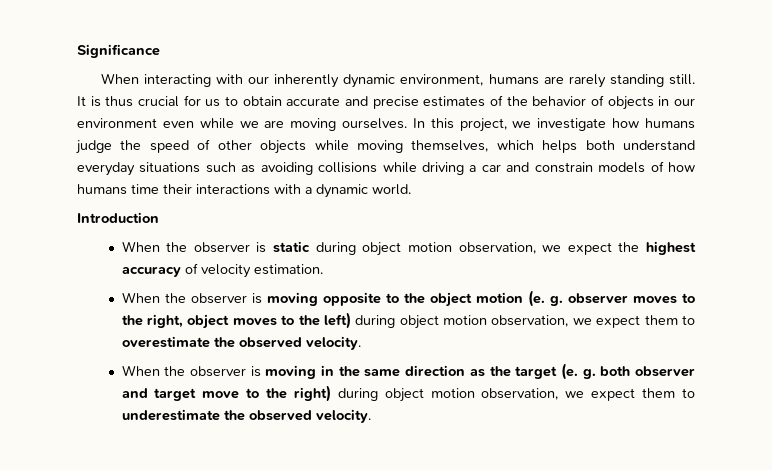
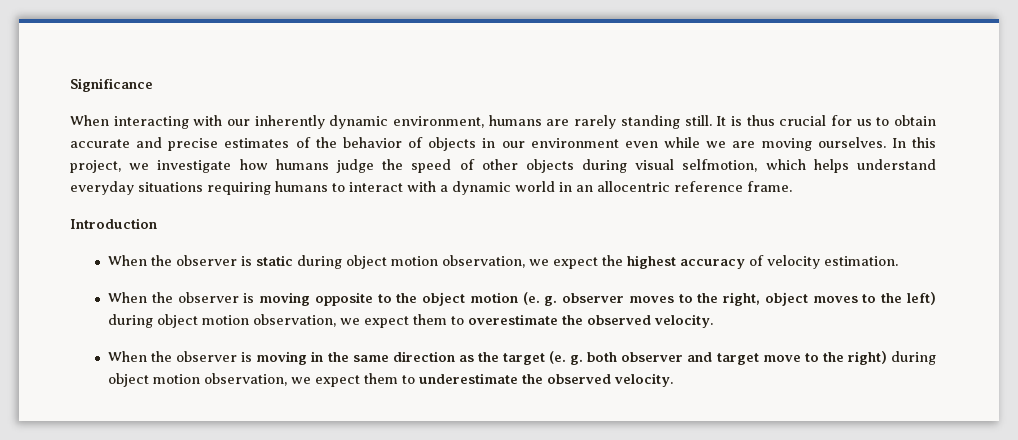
[314,140,489,153] while moving themselves, -> [582,159,758,173] during visual selfmotion,
[585,140,615,150] both -> (849, 166) none
[205,161,696,175] [77,184,411,198] such as avoiding collisions while driving a car and constrain models of how humans time their interactions with a dynamic world. -> [207,181,792,195] requiring humans to interact with a dynamic world in an allocentric reference frame.

